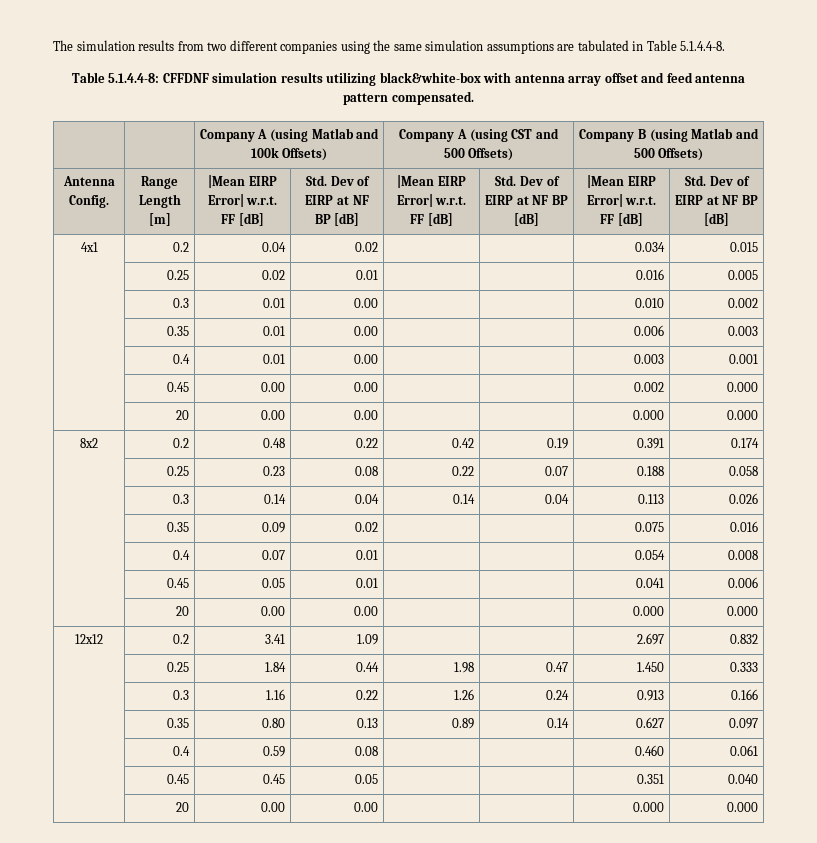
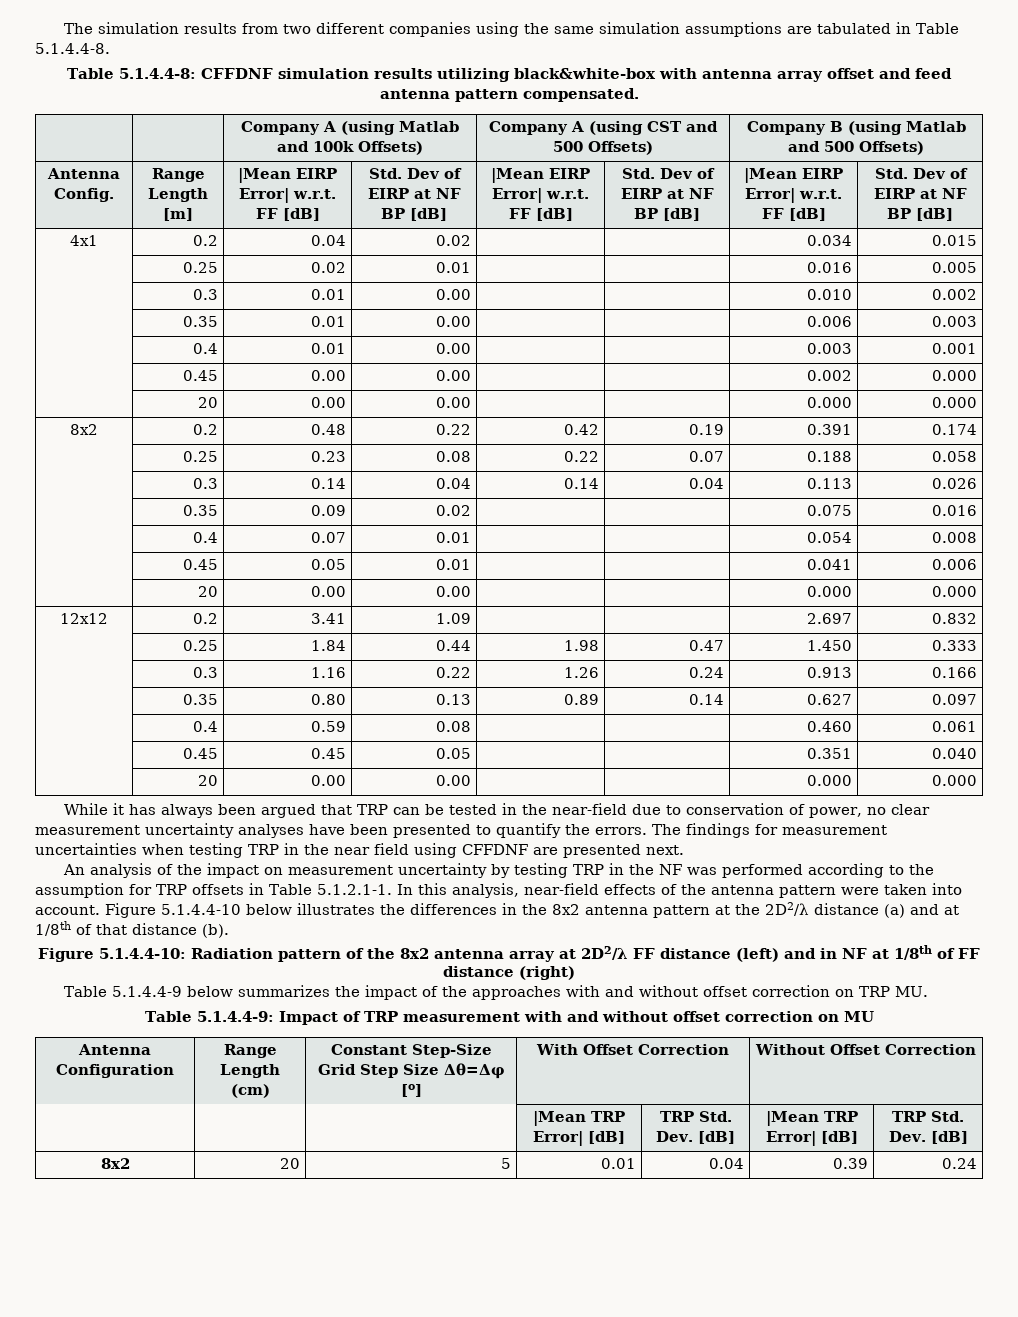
(759, 807) none -> [63,803,930,818] [35,823,887,838] [35,843,684,858] [62,863,934,878] [35,883,962,898] [35,902,959,918] [35,921,229,938] [38,945,980,962] [443,966,575,980] [63,985,928,1000] [144,1011,874,1025] [78,1044,151,1055] [56,1064,174,1078] [223,1044,277,1058] [220,1064,280,1078] [230,1084,270,1098] [330,1044,492,1058] [317,1063,505,1079] [400,1084,422,1097] [536,1044,729,1055] [755,1044,976,1055] [533,1111,625,1126] [533,1131,625,1146] [659,1111,732,1122] [656,1131,735,1144] [765,1111,858,1126] [765,1131,858,1146] [892,1111,964,1122] [888,1131,968,1144] [100,1158,130,1169] [279,1158,300,1169] [500,1158,511,1169] [600,1158,636,1169] [708,1158,744,1169] [832,1158,868,1169] [941,1158,977,1169] // While it has always been argued that TRP can be tested in the near-field due to conservation of power, no clear measurement uncertainty analyses have been presented to quantify the errors. The findings for measurement uncertainties when testing TRP in the near field using CFFDNF are presented next. // An analysis of the impact on measurement uncertainty by testing TRP in the NF was performed according to the assumption for TRP offsets in Table 5.1.2.1-1. In this analysis, near-field effects of the antenna pattern were taken into account. Figure 5.1.4.4-10 below illustrates the differences in the 8x2 antenna pattern at the 2D2/λ distance (a) and at 1/8th of that distance (b). // Figure 5.1.4.4-10: Radiation pattern of the 8x2 antenna array at 2D2/λ FF distance (left) and in NF at 1/8th of FF distance (right) // Table 5.1.4.4-9 below summarizes the impact of the approaches with and without offset correction on TRP MU. // Table 5.1.4.4-9: Impact of TRP measurement with and without offset correction on MU // Antenna Configuration | Range Length (cm) | Constant Step-Size Grid Step Size Δθ=Δφ [o] | With Offset Correction | Without Offset Correction // | | | |Mean TRP Error| [dB] | TRP Std. Dev. [dB] | |Mean TRP Error| [dB] | TRP Std. Dev. [dB] // 8x2 | 20 | 5 | 0.01 | 0.04 | 0.39 | 0.24

